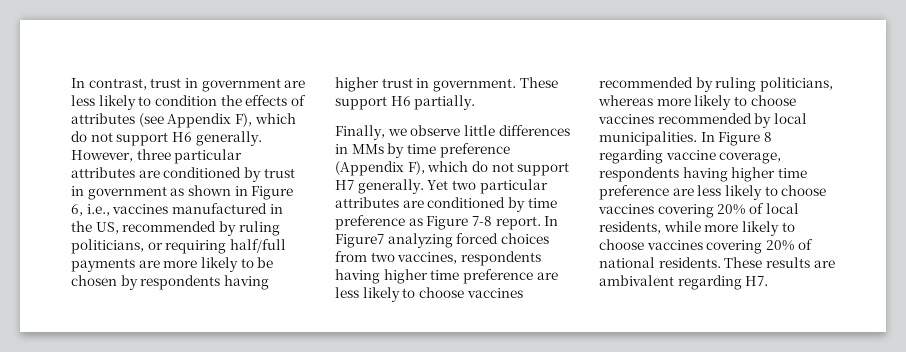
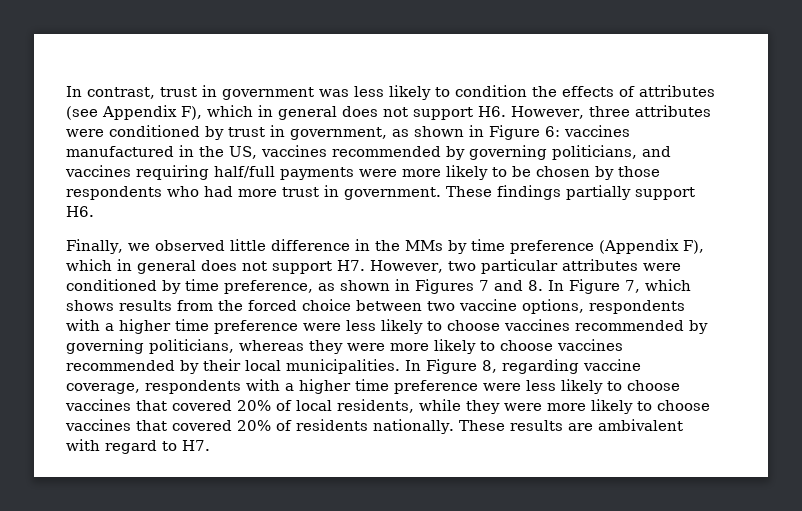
[284,80,306,88] are -> [319,89,349,97] was
[71,131,262,146] [71,149,243,164] [71,167,160,178] do not support H6 generally. However, three particular attributes are -> [258,105,711,120] [66,129,104,137] in general does not support H6. However, three attributes were
[87,186,167,200] government -> [290,127,387,140] government,
[71,204,110,216] 6, i.e., -> [545,126,560,137] 6:
[122,221,280,236] [71,239,163,254] recommended by ruling politicians, or -> [261,145,671,160] [65,165,131,177] vaccines recommended by governing politicians, and vaccines
[138,260,160,268] are -> [359,169,397,177] were
[140,275,269,290] [335,77,558,92] [335,95,476,110] [335,125,570,140] [335,144,348,154] respondents having higher trust in government. These support H6 partially. // Finally, we observe little differences in -> [618,166,660,177] [66,185,695,200] [66,206,94,217] [66,239,400,254] those respondents who had more trust in government. These findings partially support H6. // Finally, we observed little difference in the
[471,161,570,176] [335,179,449,194] do not support H7 generally. Yet -> [117,259,443,274] in general does not support H7. However,
[402,200,424,208] are -> [642,263,681,271] were
[335,215,559,230] [335,233,549,248] [335,251,541,266] [335,269,558,284] preference as Figure 7-8 report. In Figure7 analyzing forced choices from two vaccines, respondents having higher time preference are -> [224,279,691,294] [66,299,685,314] [66,319,341,334] preference, as shown in Figures 7 and 8. In Figure 7, which shows results from the forced choice between two vaccine options, respondents with a higher time preference were
[715,77,757,92] ruling -> [66,339,144,354] governing
(653, 100) none -> [309,340,385,354] they were
(772, 120) none -> [203,359,241,371] their
[763,132,772,142] 8 -> [482,360,497,373] 8,
[682,167,807,182] [599,185,827,200] [598,204,714,218] having higher time preference are less likely to choose vaccines covering -> [246,379,680,394] [65,399,232,411] with a higher time preference were less likely to choose vaccines that covered
[704,221,795,236] [599,239,813,254] [599,257,721,268] more likely to choose vaccines covering 20% of national residents. -> [466,399,710,414] [65,419,454,434] they were more likely to choose vaccines that covered 20% of residents nationally.
[677,275,742,290] regarding -> [66,439,177,454] with regard to

